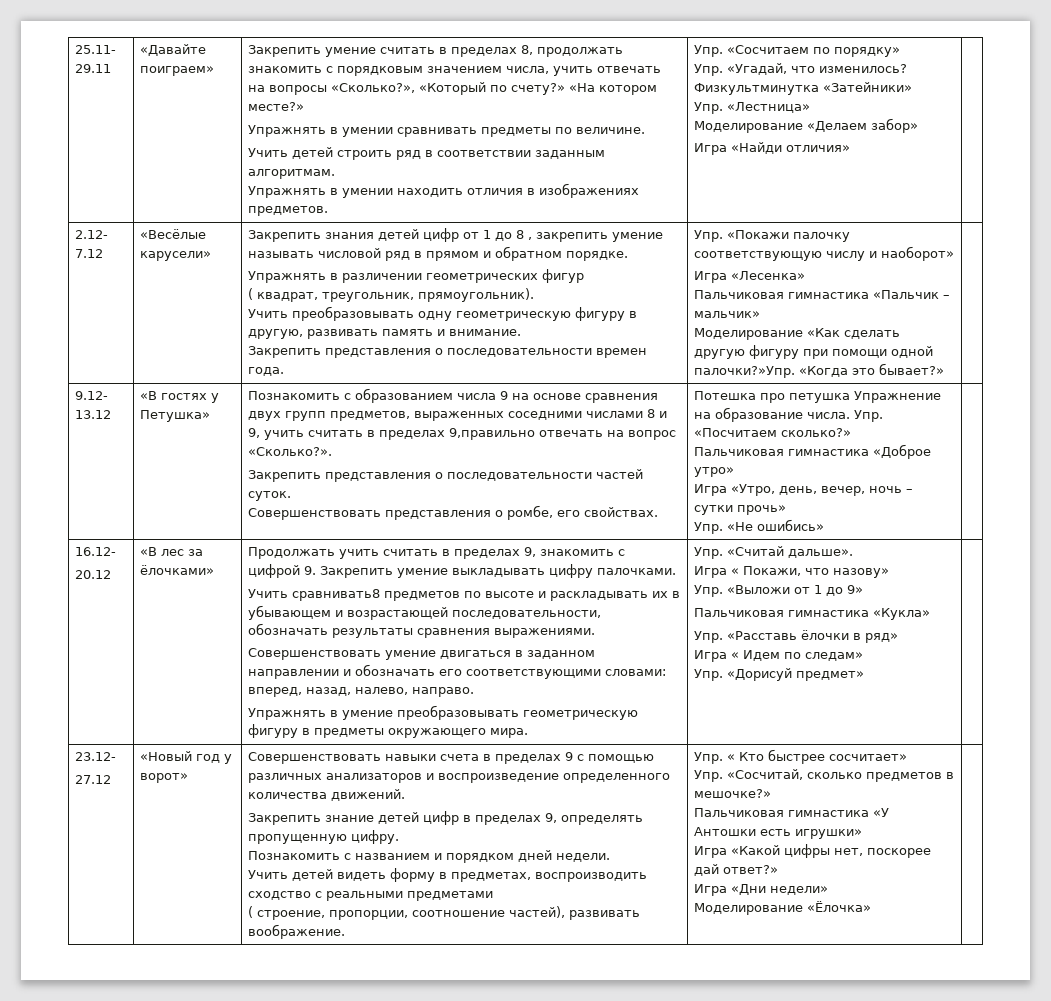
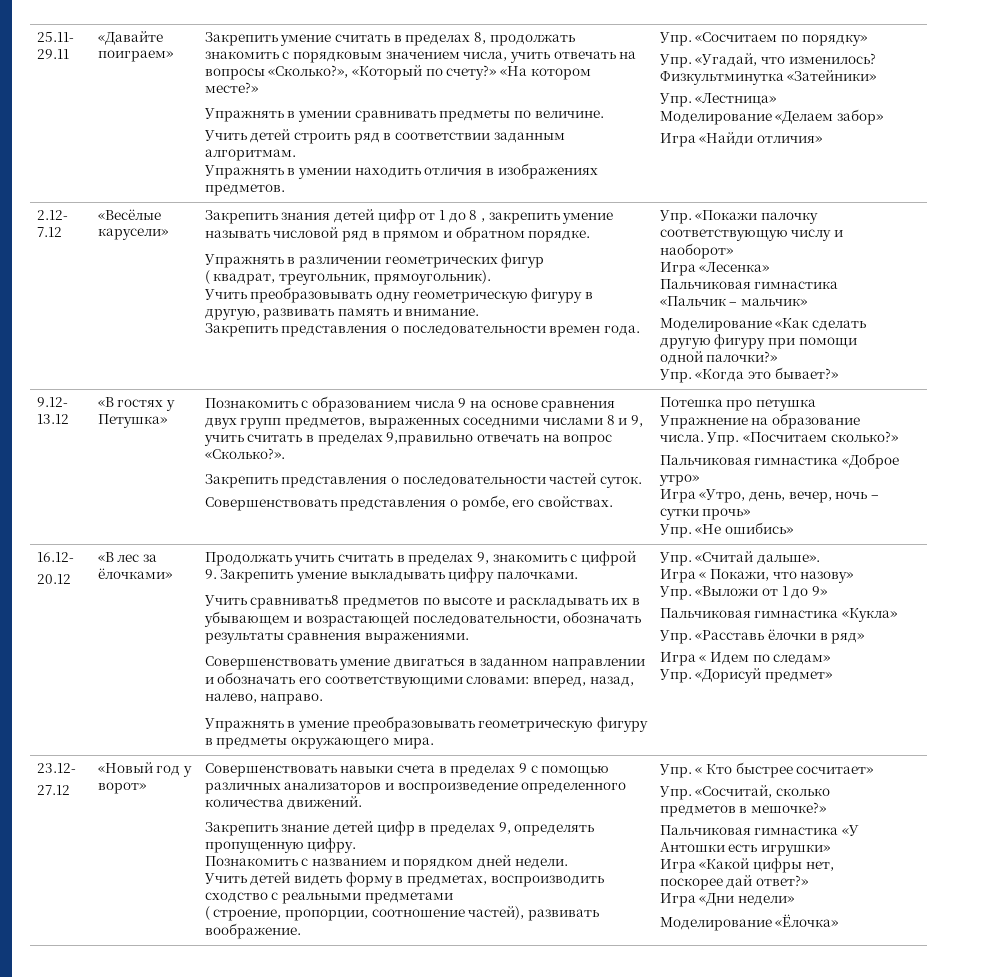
[694,366,796,378] палочки?»Упр. -> [706,351,778,362] [658,369,692,383] палочки?» // Упр.

